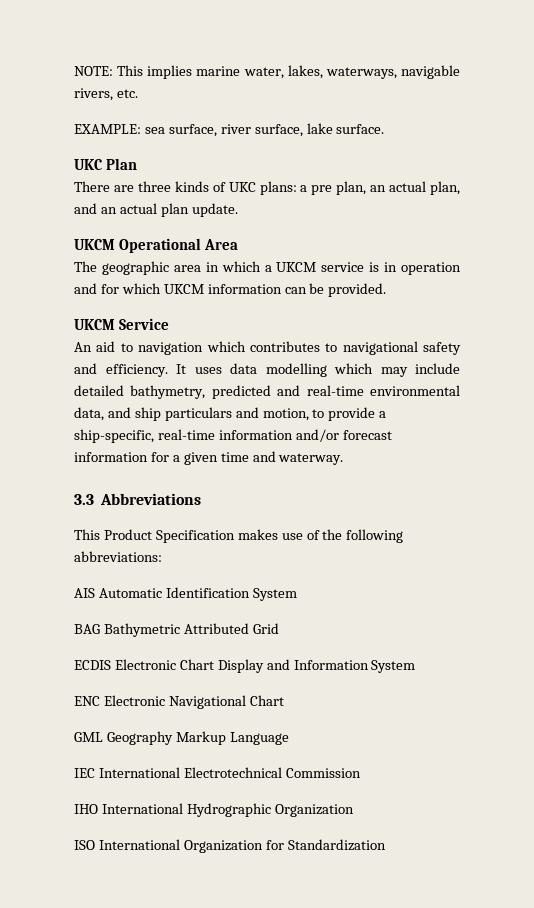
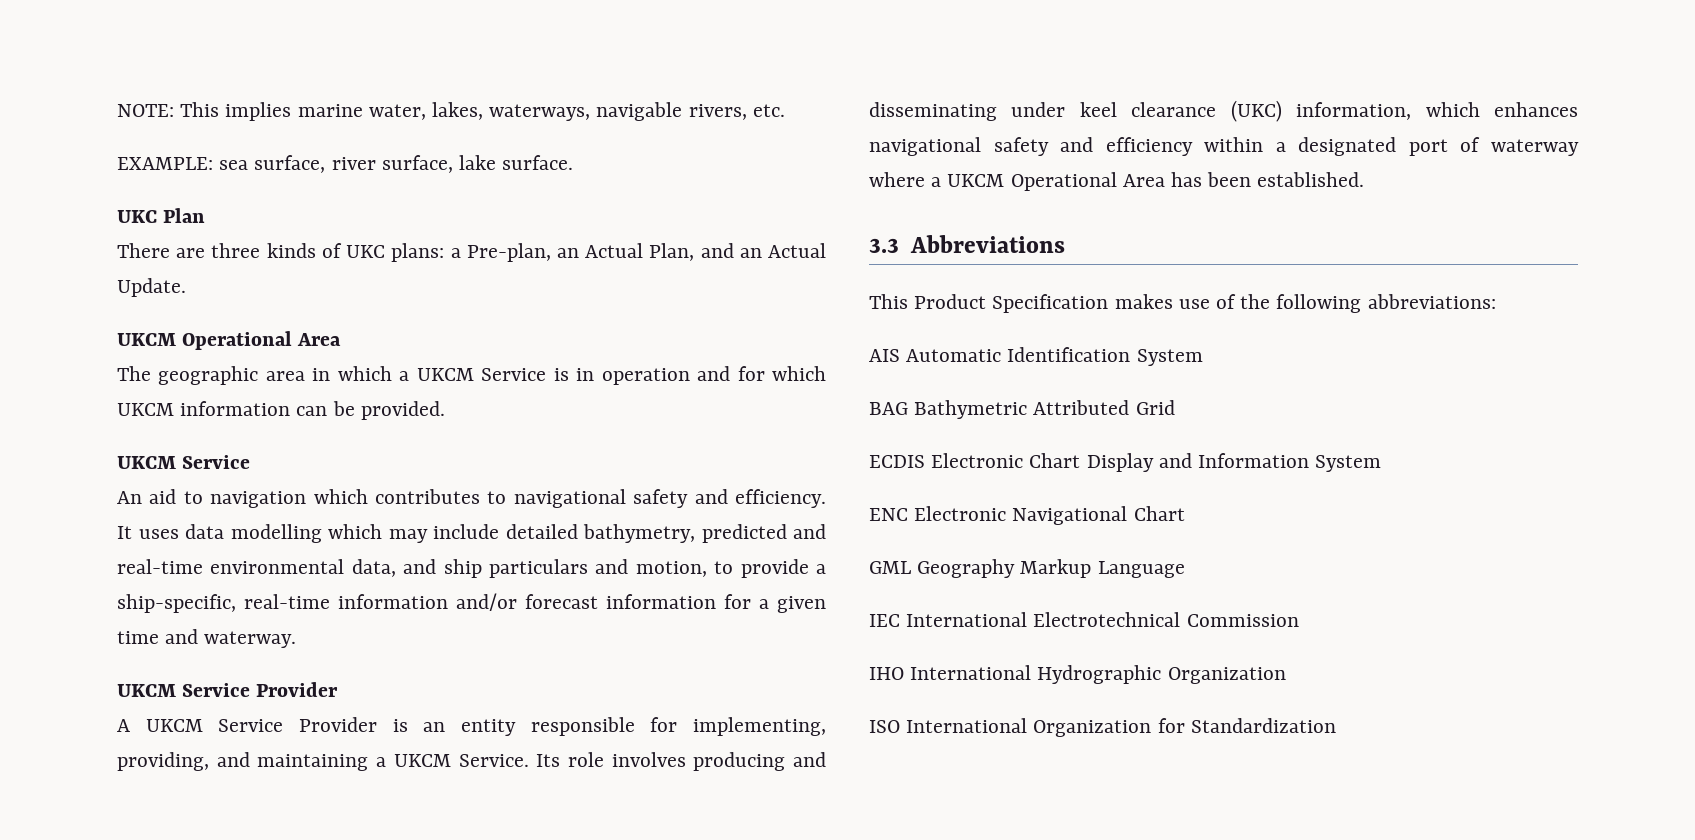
[311,181,460,195] [74,203,238,217] pre plan, an actual plan, and an actual plan update. -> [466,243,826,262] [117,278,186,297] Pre-plan, an Actual Plan, and an Actual Update.
[321,262,365,272] service -> [481,368,547,381] Service
(344, 459) none -> [117,682,339,697] [117,717,826,736] [117,752,826,771] [869,100,1578,122] [869,137,1579,156] [869,172,1365,191] // UKCM Service Provider // A UKCM Service Provider is an entity responsible for implementing, providing, and maintaining a UKCM Service. Its role involves producing and disseminating under keel clearance (UKC) information, which enhances navigational safety and efficiency within a designated port of waterway where a UKCM Operational Area has been established.

